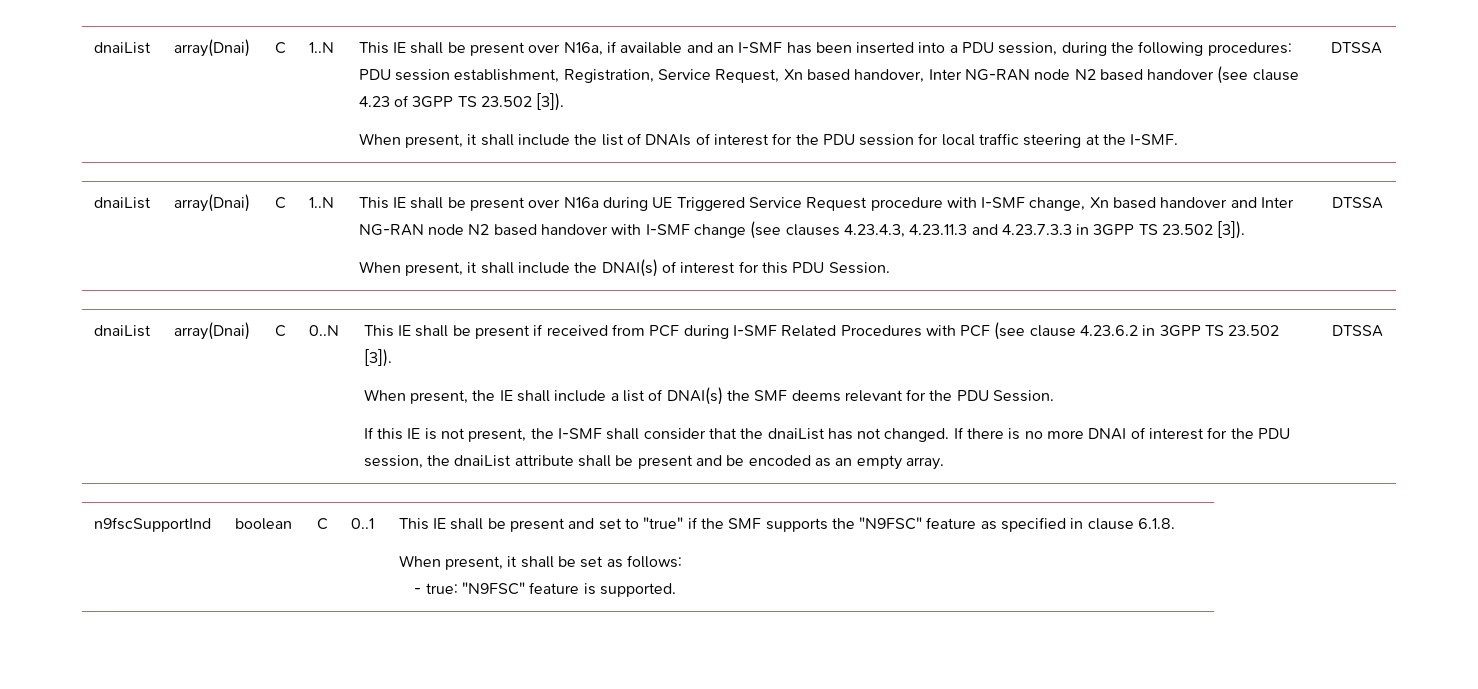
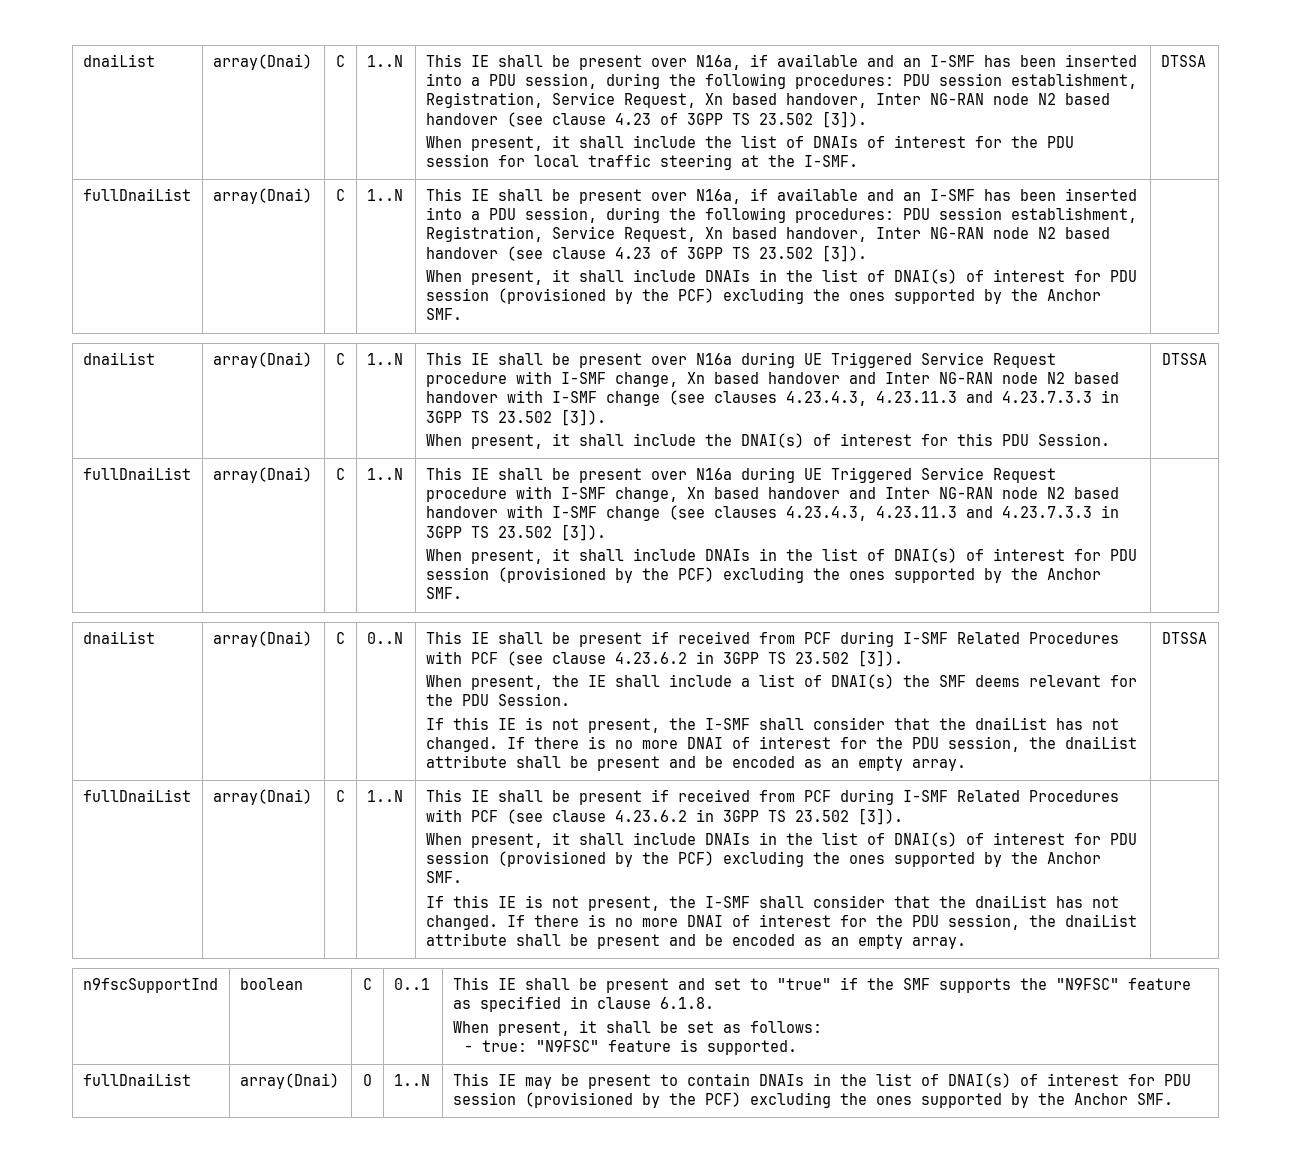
(1382, 48) none -> [82,188,191,201] [212,188,312,204] [336,189,345,201] [366,189,403,201] [425,188,1137,204] [425,207,1137,223] [425,226,1110,242] [425,245,867,262] [425,269,1137,285] [425,288,1101,304] [425,308,462,320] // fullDnaiList | array(Dnai) | C | 1..N | This IE shall be present over N16a, if available and an I-SMF has been inserted into a PDU session, during the following procedures: PDU session establishment, Registration, Service Request, Xn based handover, Inter NG-RAN node N2 based handover (see clause 4.23 of 3GPP TS 23.502 [3]). // When present, it shall include DNAIs in the list of DNAI(s) of interest for PDU session (provisioned by the PCF) excluding the ones supported by the Anchor SMF. |
(1383, 203) none -> [82,467,191,480] [212,467,312,483] [336,468,345,480] [366,468,403,480] [425,467,1056,483] [425,486,1119,502] [425,505,1119,521] [425,524,606,541] [425,548,1137,564] [425,567,1101,583] [425,587,462,599] // fullDnaiList | array(Dnai) | C | 1..N | This IE shall be present over N16a during UE Triggered Service Request procedure with I-SMF change, Xn based handover and Inter NG-RAN node N2 based handover with I-SMF change (see clauses 4.23.4.3, 4.23.11.3 and 4.23.7.3.3 in 3GPP TS 23.502 [3]). // When present, it shall include DNAIs in the list of DNAI(s) of interest for PDU session (provisioned by the PCF) excluding the ones supported by the Anchor SMF. |
(1383, 331) none -> [82,789,191,802] [212,789,312,805] [336,790,345,802] [366,790,403,802] [425,789,1119,805] [425,808,903,825] [425,832,1137,848] [425,851,1101,867] [425,871,462,883] [425,895,1119,911] [425,914,1137,930] [425,933,966,949] // fullDnaiList | array(Dnai) | C | 1..N | This IE shall be present if received from PCF during I-SMF Related Procedures with PCF (see clause 4.23.6.2 in 3GPP TS 23.502 [3]). // When present, it shall include DNAIs in the list of DNAI(s) of interest for PDU session (provisioned by the PCF) excluding the ones supported by the Anchor SMF. // If this IE is not present, the I-SMF shall consider that the dnaiList has not changed. If there is no more DNAI of interest for the PDU session, the dnaiList attribute shall be present and be encoded as an empty array. |
(676, 590) none -> [82,1073,191,1086] [239,1073,339,1089] [363,1074,372,1086] [393,1074,430,1086] [452,1073,1191,1089] [452,1092,1173,1108] // fullDnaiList | array(Dnai) | O | 1..N | This IE may be present to contain DNAIs in the list of DNAI(s) of interest for PDU session (provisioned by the PCF) excluding the ones supported by the Anchor SMF.

